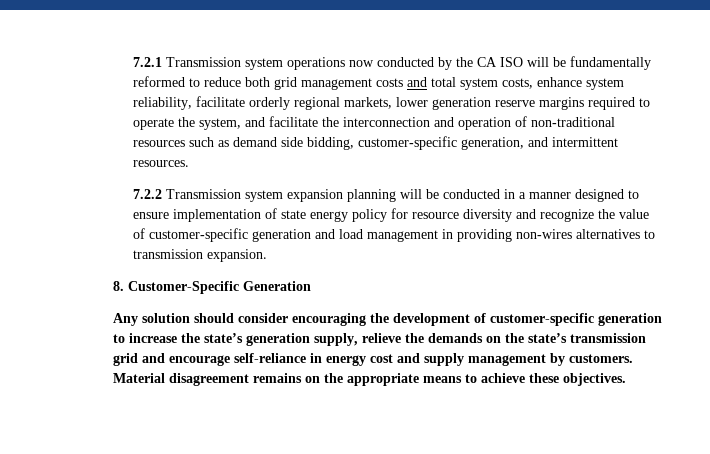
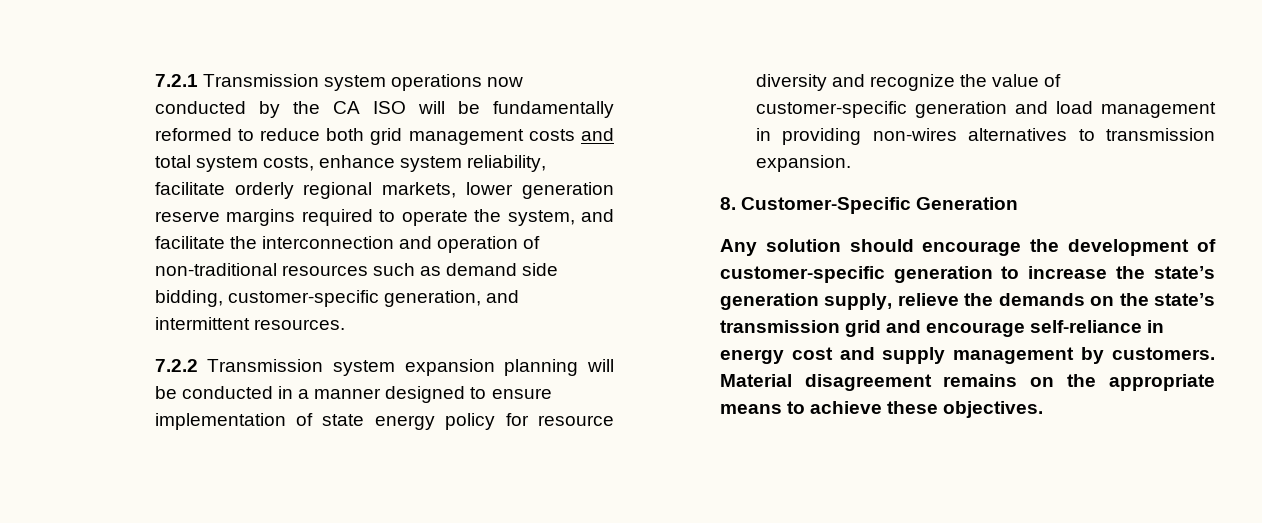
[238,313,367,326] consider encouraging -> [922,241,1022,256] encourage

